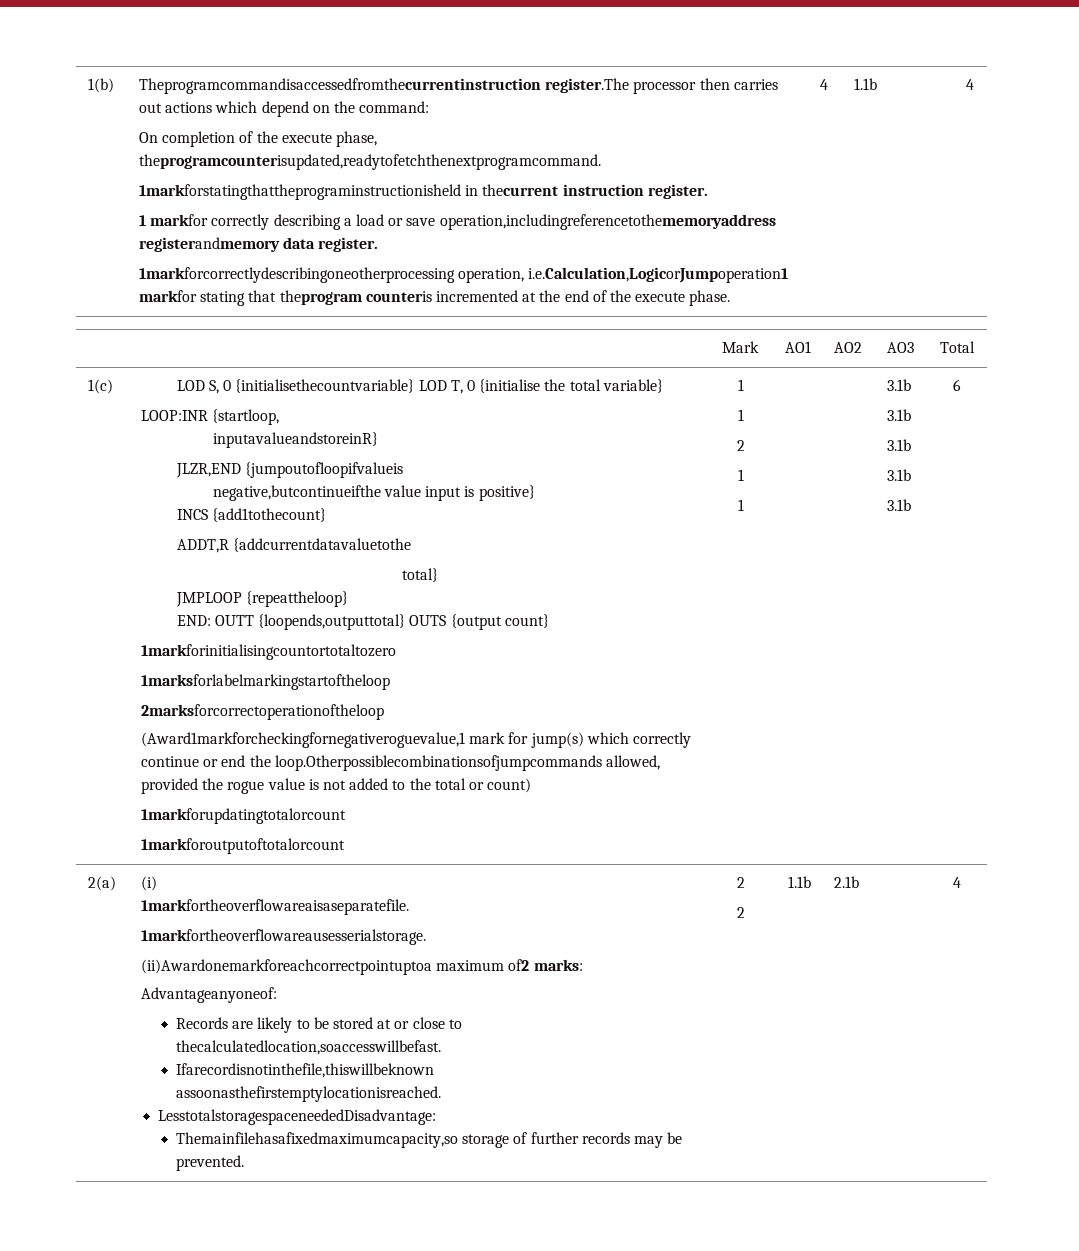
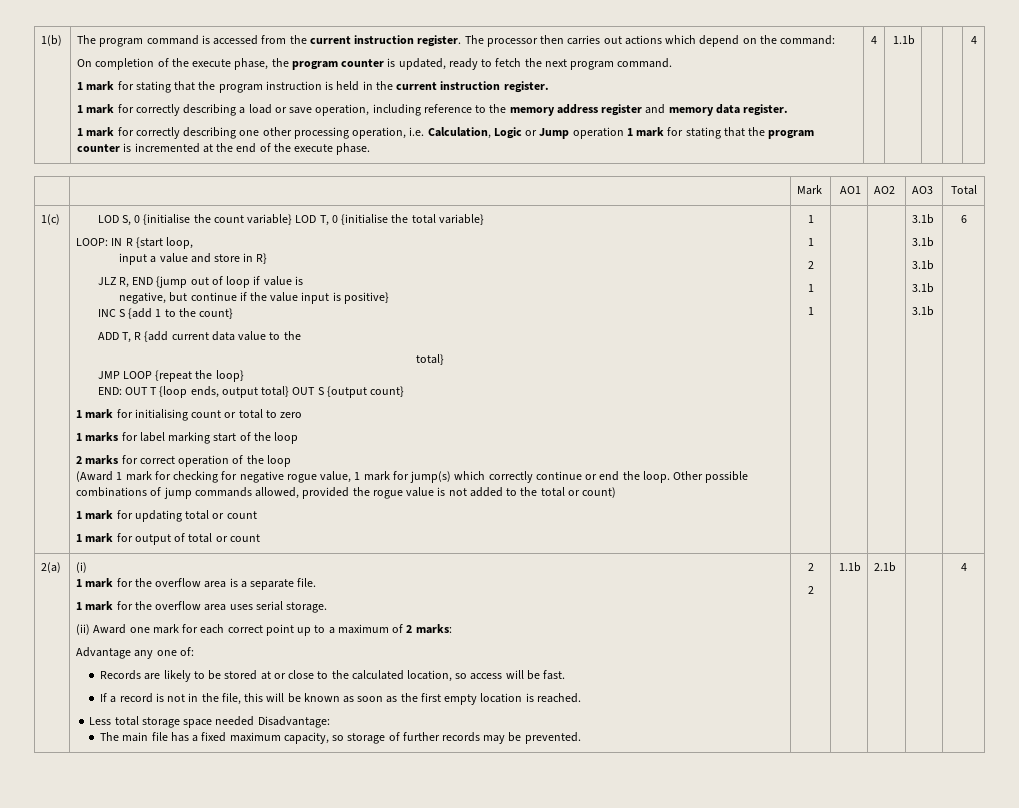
[139,78,630,94] Theprogramcommandisaccessedfromthecurrentinstruction register.The -> [77,35,484,47] The program command is accessed from the current instruction register. The
[139,154,602,170] [139,184,559,200] theprogramcounterisupdated,readytofetchthenextprogramcommand. // 1markforstatingthattheprograminstructionisheld in thecurrent -> [271,58,673,70] [77,81,438,93] the program counter is updated, ready to fetch the next program command. // 1 mark for stating that the program instruction is held in the current
[150,214,209,226] markfor -> [86,104,134,114] mark for
[439,214,776,230] [139,237,379,252] [139,267,789,283] [139,290,432,306] operation,includingreferencetothememoryaddress registerandmemory data register. // 1markforcorrectlydescribingoneotherprocessing operation, i.e.Calculation,LogicorJumpoperation1 markfor stating that theprogram counteris -> [315,104,788,116] [77,127,815,139] [77,143,132,152] operation, including reference to the memory address register and memory data register. // 1 mark for correctly describing one other processing operation, i.e. Calculation, Logic or Jump operation 1 mark for stating that the program counter is
[235,379,415,393] {initialisethecountvariable} -> [143,214,293,225] {initialise the count variable}
[141,409,280,425] [212,432,378,448] [175,462,404,478] [212,485,535,501] [176,508,327,522] [176,538,412,553] [402,568,438,582] [175,591,349,607] [176,614,549,630] [141,644,397,660] [141,674,391,690] [141,704,385,720] [141,732,466,748] LOOP:INR {startloop, // inputavalueandstoreinR} // JLZR,END {jumpoutofloopifvalueis // negative,butcontinueifthe value input is positive} // INCS {add1tothecount} // ADDT,R {addcurrentdatavaluetothe // total} // JMPLOOP {repeattheloop} // END: OUTT {loopends,outputtotal} OUTS {output count} // 1markforinitialisingcountortotaltozero // 1marksforlabelmarkingstartoftheloop // 2marksforcorrectoperationoftheloop // (Award1markforcheckingfornegativeroguevalue,1 -> [76,237,194,249] [119,253,268,265] [97,276,303,288] [119,292,389,304] [97,308,234,319] [97,331,301,343] [416,354,444,365] [97,370,244,382] [97,386,405,398] [76,409,303,421] [76,432,299,444] [76,455,291,467] [76,471,361,483] LOOP: IN R {start loop, // input a value and store in R} // JLZ R, END {jump out of loop if value is // negative, but continue if the value input is positive} // INC S {add 1 to the count} // ADD T, R {add current data value to the // total} // JMP LOOP {repeat the loop} // END: OUT T {loop ends, output total} OUT S {output count} // 1 mark for initialising count or total to zero // 1 marks for label marking start of the loop // 2 marks for correct operation of the loop // (Award 1 mark for checking for negative rogue value, 1
[274,755,602,771] loop.Otherpossiblecombinationsofjumpcommands -> [642,471,749,483] [76,487,252,499] loop. Other possible combinations of jump commands
[141,808,347,824] [141,838,346,854] 1markforupdatingtotalorcount // 1markforoutputoftotalorcount -> [76,510,257,522] [76,533,260,545] 1 mark for updating total or count // 1 mark for output of total or count
[141,899,410,915] [141,929,427,945] [141,959,583,975] [141,987,278,1003] 1markfortheoverflowareaisaseparatefile. // 1markfortheoverflowareausesserialstorage. // (ii)Awardonemarkforeachcorrectpointuptoa maximum of2 marks: // Advantageanyoneof: -> [76,578,317,590] [76,601,328,613] [76,624,452,636] [76,647,194,659] 1 mark for the overflow area is a separate file. // 1 mark for the overflow area uses serial storage. // (ii) Award one mark for each correct point up to a maximum of 2 marks: // Advantage any one of:
[176,1040,442,1055] [176,1063,435,1078] [176,1086,442,1102] [158,1109,437,1125] [176,1132,459,1148] thecalculatedlocation,soaccesswillbefast. // Ifarecordisnotinthefile,thiswillbeknown assoonasthefirstemptylocationisreached. // LesstotalstoragespaceneededDisadvantage: // Themainfilehasafixedmaximumcapacity,so -> [331,670,566,682] [100,693,581,705] [89,716,330,728] [100,732,345,744] the calculated location, so access will be fast. // If a record is not in the file, this will be known as soon as the first empty location is reached. // Less total storage space needed Disadvantage: // The main file has a fixed maximum capacity, so

